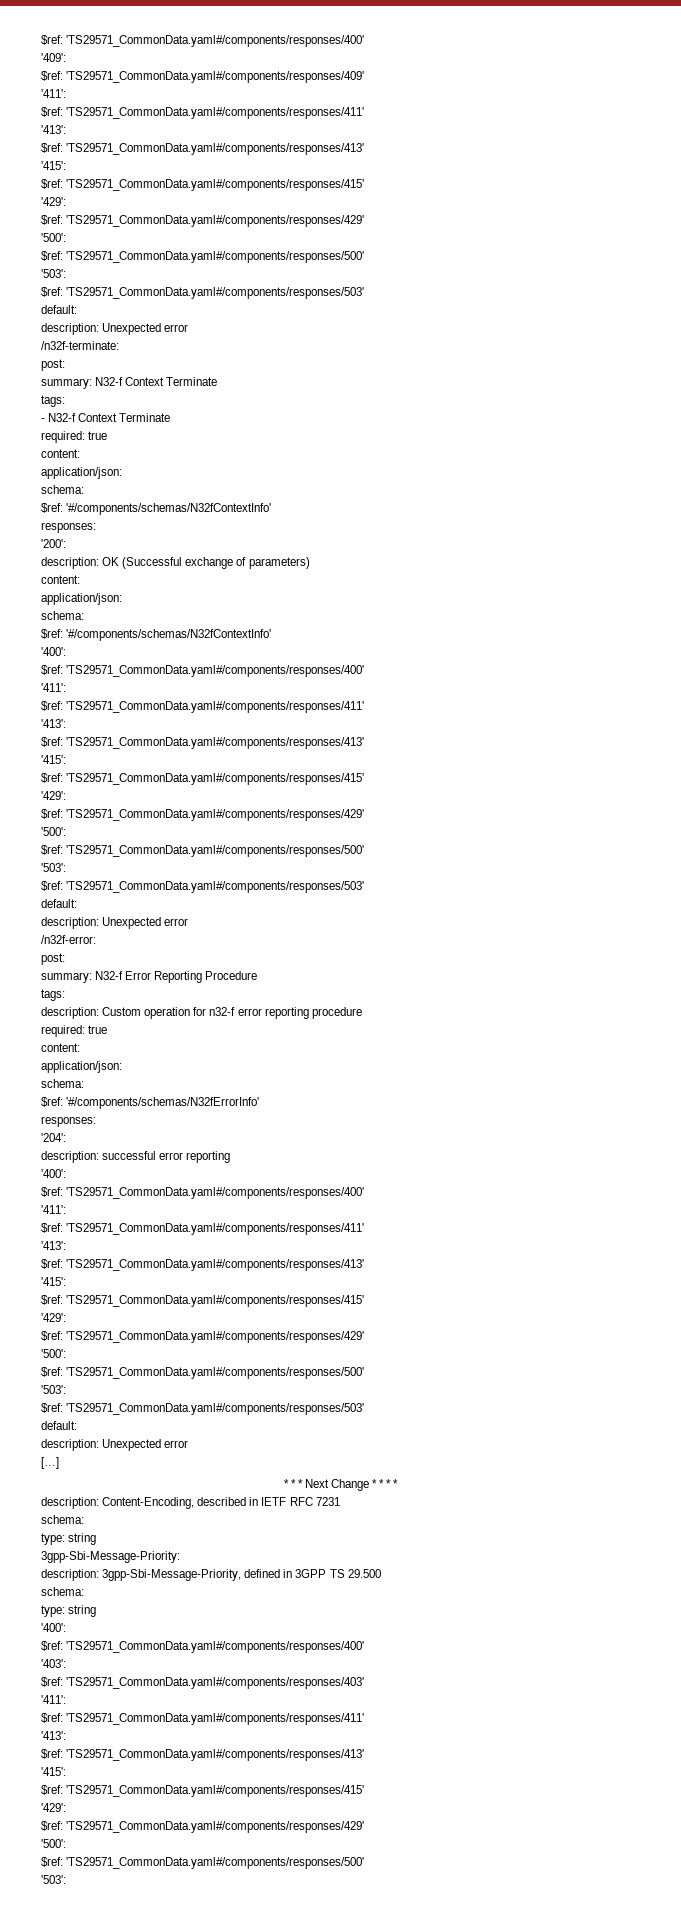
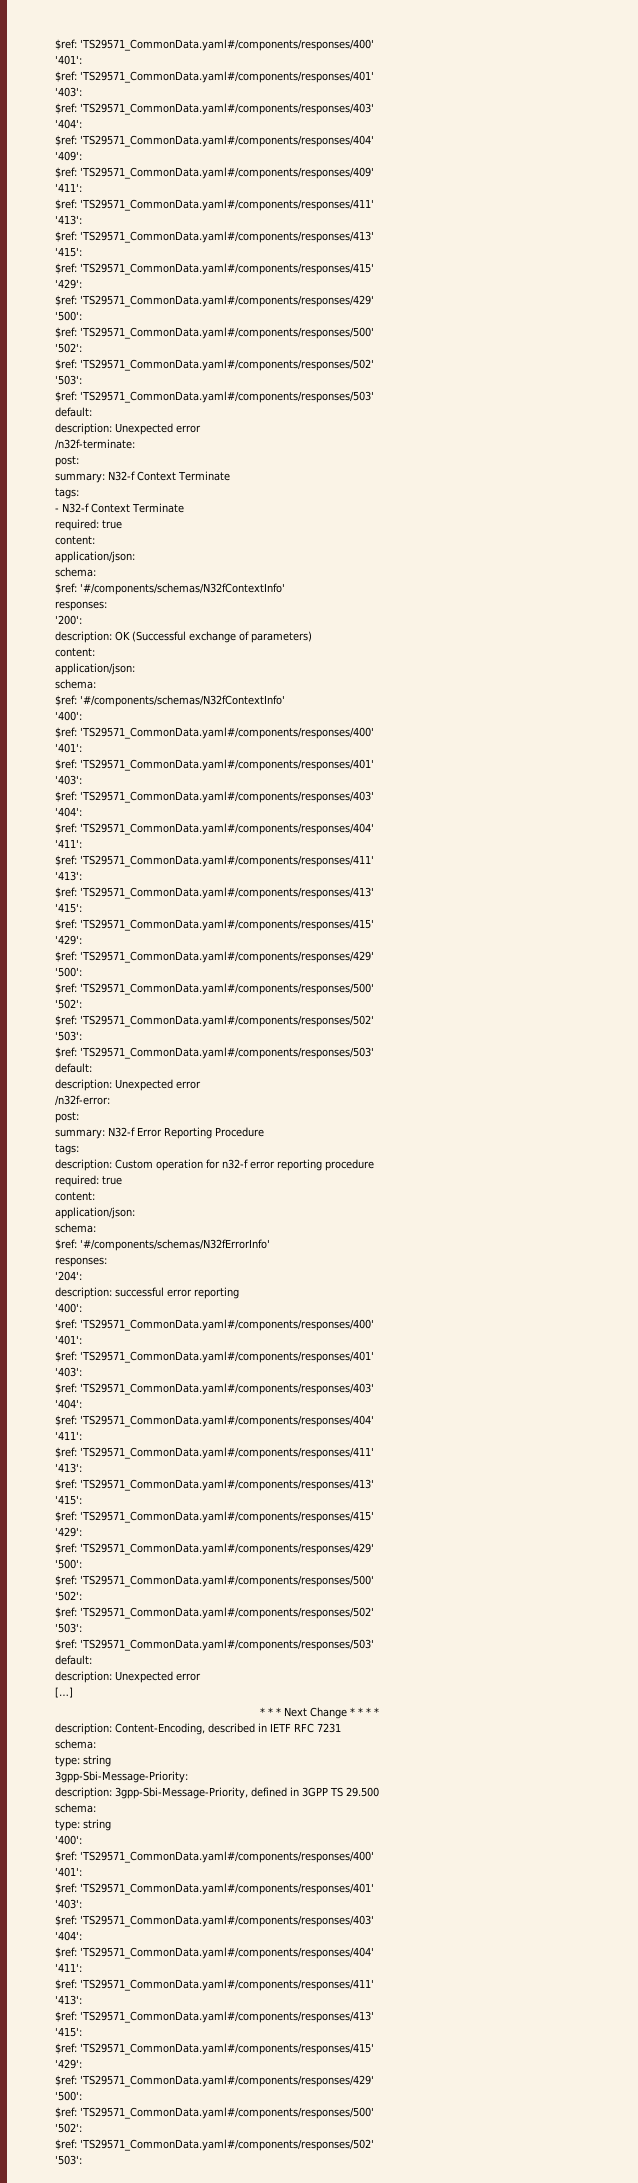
[41,35,365,47] $ref: 'TS29571_CommonData.yaml#/components/responses/400' -> [55,39,374,51] [55,55,82,65] [55,71,374,83] [55,87,82,97] [55,103,374,115] [55,119,82,129] [55,135,374,147] $ref: 'TS29571_CommonData.yaml#/components/responses/400' // '401': // $ref: 'TS29571_CommonData.yaml#/components/responses/401' // '403': // $ref: 'TS29571_CommonData.yaml#/components/responses/403' // '404': // $ref: 'TS29571_CommonData.yaml#/components/responses/404'
(365, 257) none -> [55,343,82,353] [55,359,374,371] // '502': // $ref: 'TS29571_CommonData.yaml#/components/responses/502'
(365, 671) none -> [55,743,82,753] [55,759,374,771] [55,775,82,785] [55,791,374,803] [55,807,82,817] [55,823,374,835] // '401': // $ref: 'TS29571_CommonData.yaml#/components/responses/401' // '403': // $ref: 'TS29571_CommonData.yaml#/components/responses/403' // '404': // $ref: 'TS29571_CommonData.yaml#/components/responses/404'
(365, 851) none -> [55,999,82,1009] [55,1015,374,1027] // '502': // $ref: 'TS29571_CommonData.yaml#/components/responses/502'
(365, 1193) none -> [55,1335,82,1345] [55,1351,374,1363] [55,1367,82,1377] [55,1383,374,1395] [55,1399,82,1409] [55,1415,374,1427] // '401': // $ref: 'TS29571_CommonData.yaml#/components/responses/401' // '403': // $ref: 'TS29571_CommonData.yaml#/components/responses/403' // '404': // $ref: 'TS29571_CommonData.yaml#/components/responses/404'
(365, 1373) none -> [55,1591,82,1601] [55,1607,374,1619] // '502': // $ref: 'TS29571_CommonData.yaml#/components/responses/502'
[41,1659,66,1668] [41,1677,365,1689] // '403': // $ref: 'TS29571_CommonData.yaml#/components/responses/403' -> [55,1867,82,1877] [55,1883,374,1895] [55,1899,82,1909] [55,1915,374,1927] [55,1931,82,1941] [55,1947,374,1959] // '401': // $ref: 'TS29571_CommonData.yaml#/components/responses/401' // '403': // $ref: 'TS29571_CommonData.yaml#/components/responses/403' // '404': // $ref: 'TS29571_CommonData.yaml#/components/responses/404'
(365, 1863) none -> [55,2123,82,2133] [55,2139,374,2151] // '502': // $ref: 'TS29571_CommonData.yaml#/components/responses/502'

